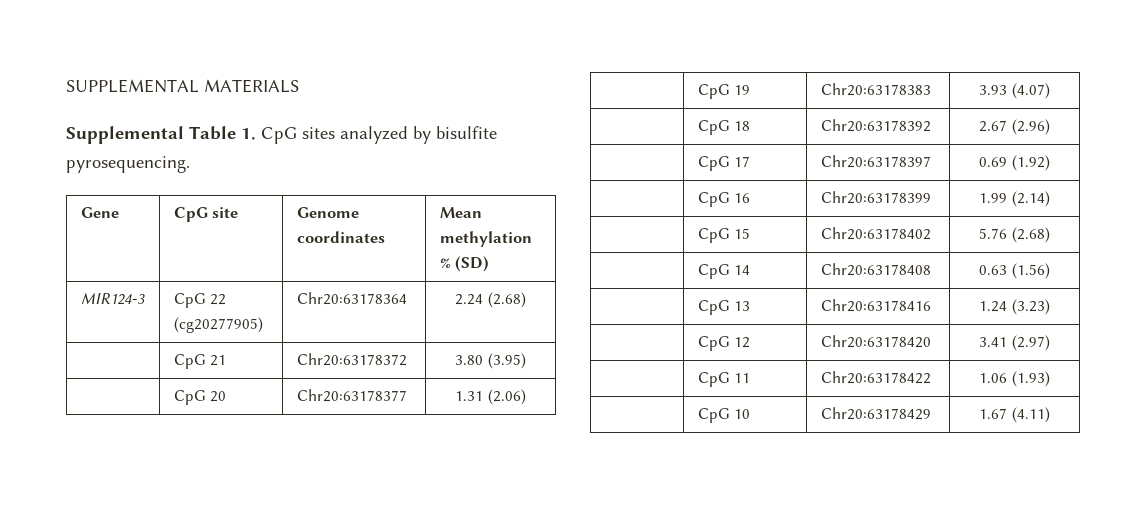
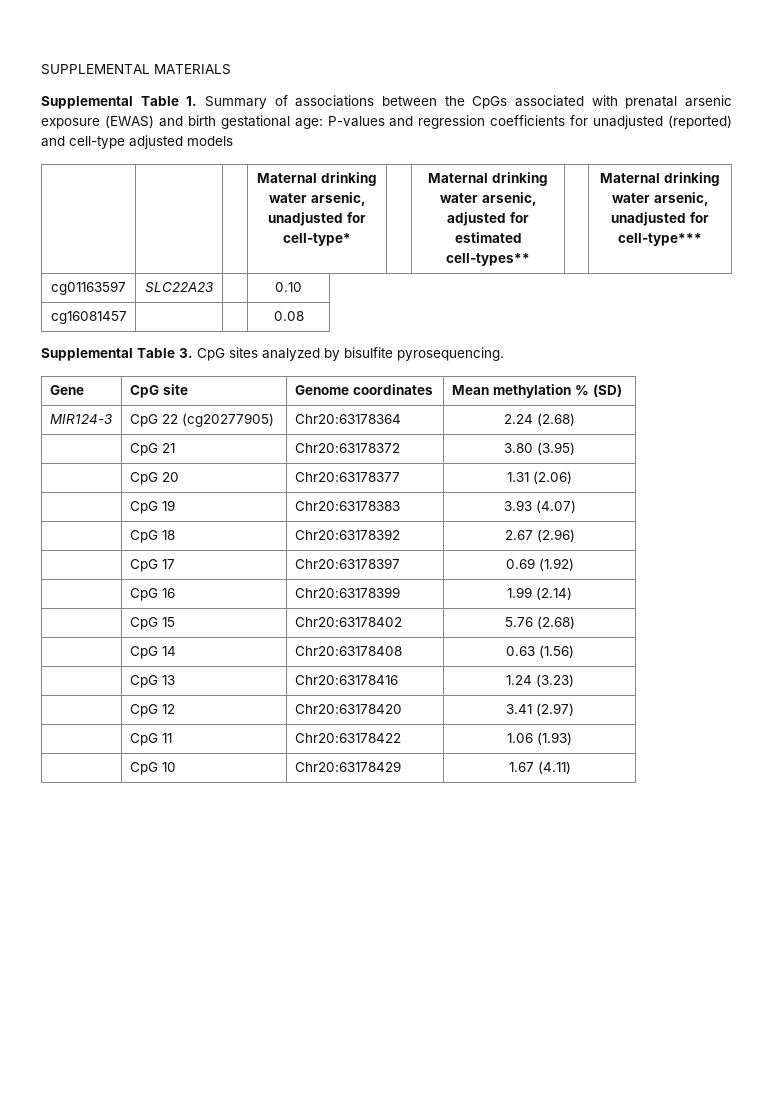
(256, 134) none -> [205,95,732,109] [41,115,732,129] [41,135,233,149] [257,172,377,186] [268,192,366,206] [268,212,366,226] [283,233,351,246] [428,172,548,186] [439,192,537,206] [447,212,529,226] [454,232,522,243] [446,253,530,266] [600,172,720,186] [611,192,709,206] [611,212,709,226] [618,233,702,246] [51,281,126,295] [145,282,213,293] [275,282,302,292] [50,311,127,324] [273,311,304,321] [41,348,193,361] Summary of associations between the CpGs associated with prenatal arsenic exposure (EWAS) and birth gestational age: P-values and regression coefficients for unadjusted (reported) and cell-type adjusted models // | | | Maternal drinking water arsenic, unadjusted for cell-type* | | Maternal drinking water arsenic, adjusted for estimated cell-types** | | Maternal drinking water arsenic, unadjusted for cell-type*** // cg01163597 | SLC22A23 | | 0.10 // cg16081457 | | | 0.08 // Supplemental Table 3.

